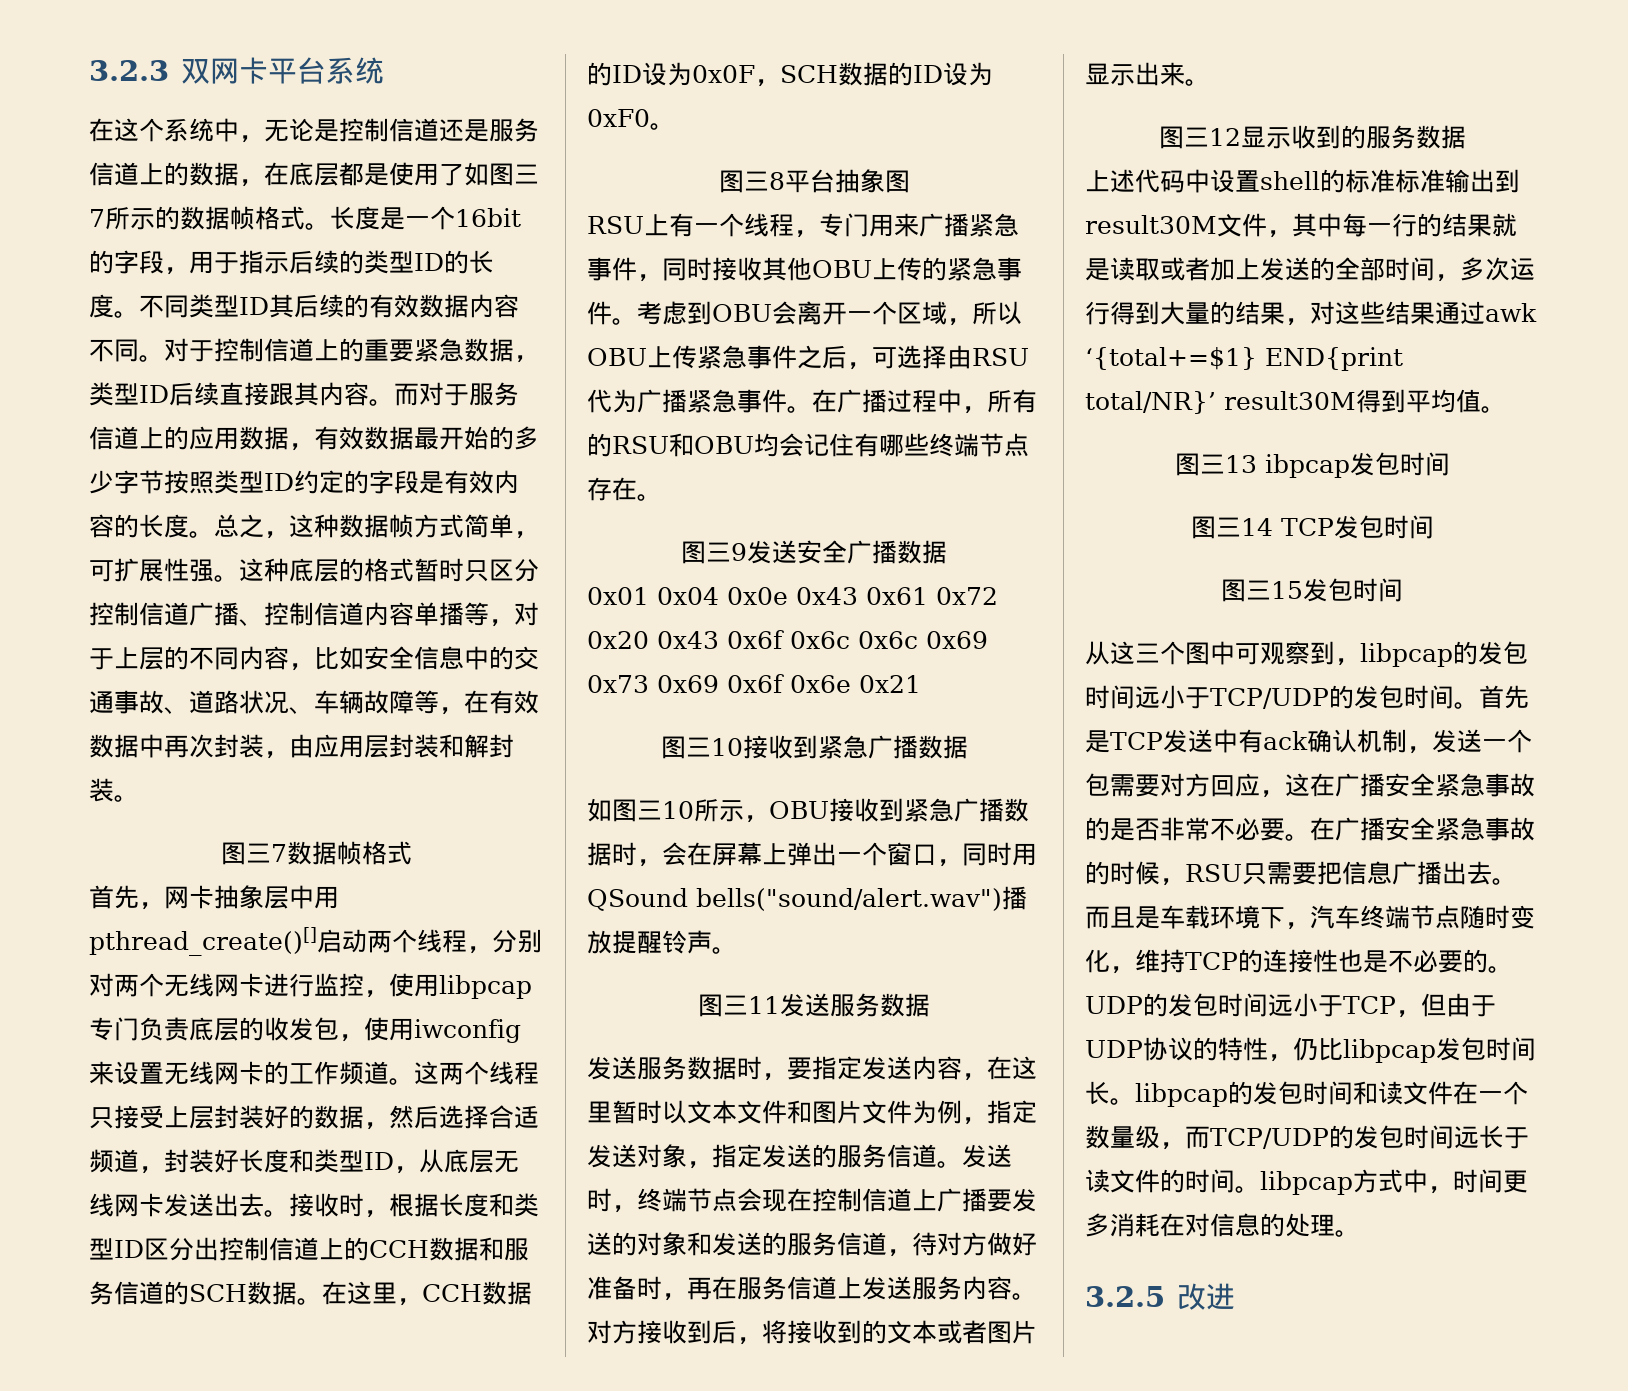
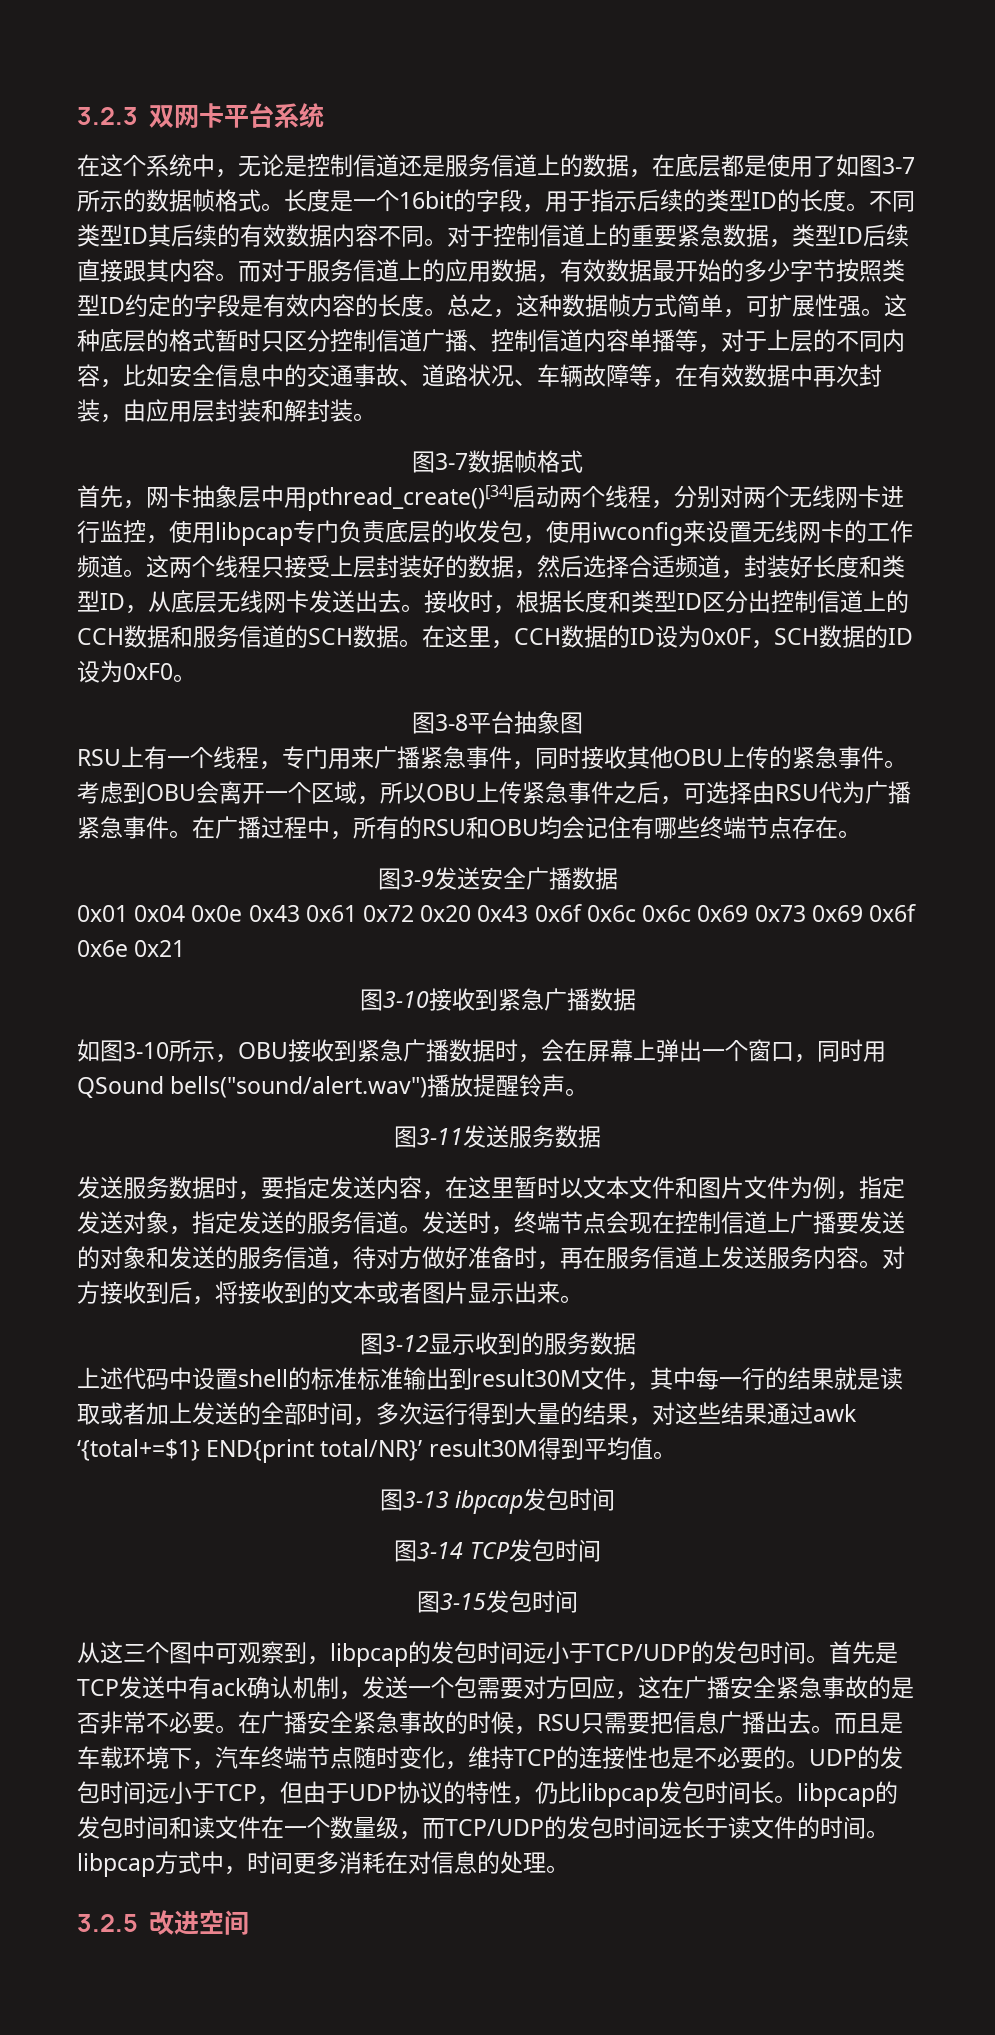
[514,164,539,184] [89,209,105,227] 三7 -> [882,157,915,174] 3-7
[245,843,287,863] 三7 -> [435,453,468,470] 3-7
[89,927,317,956] pthread_create()[] -> [307,485,513,511] pthread_create()[34]
[743,171,785,191] 三8 -> [435,714,468,731] 3-8
[706,542,747,562] 三9 -> [400,870,434,887] 3-9
[685,737,743,757] 三10 -> [382,991,429,1008] 3-10
[637,800,694,820] 三10 -> [123,1042,169,1059] 3-10
[723,995,780,1015] 三11 -> [417,1128,463,1145] 3-11
[1183,127,1241,147] 三12 -> [382,1335,429,1352] 3-12
[1199,454,1257,474] 三13 -> [402,1491,449,1508] 3-13
[1215,517,1273,537] 三14 -> [417,1542,464,1559] 3-14
[1246,580,1303,600] 三15 -> [440,1593,486,1610] 3-15
(1236, 1296) none -> [199,1910,250,1935] 空间

